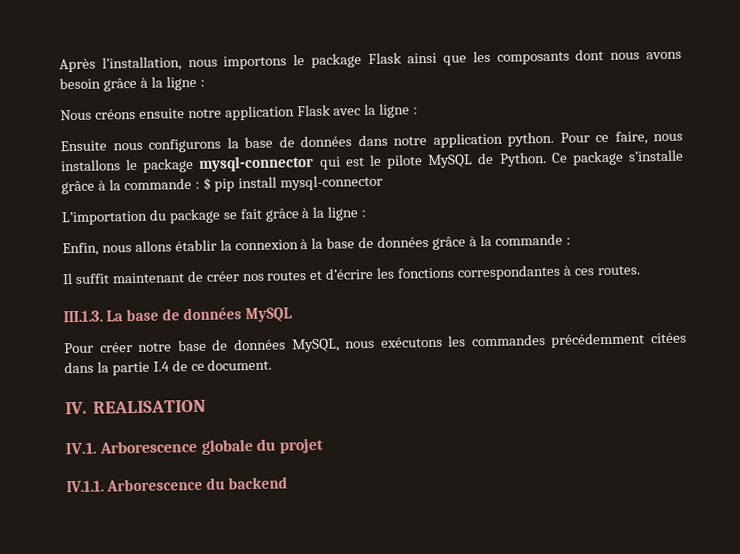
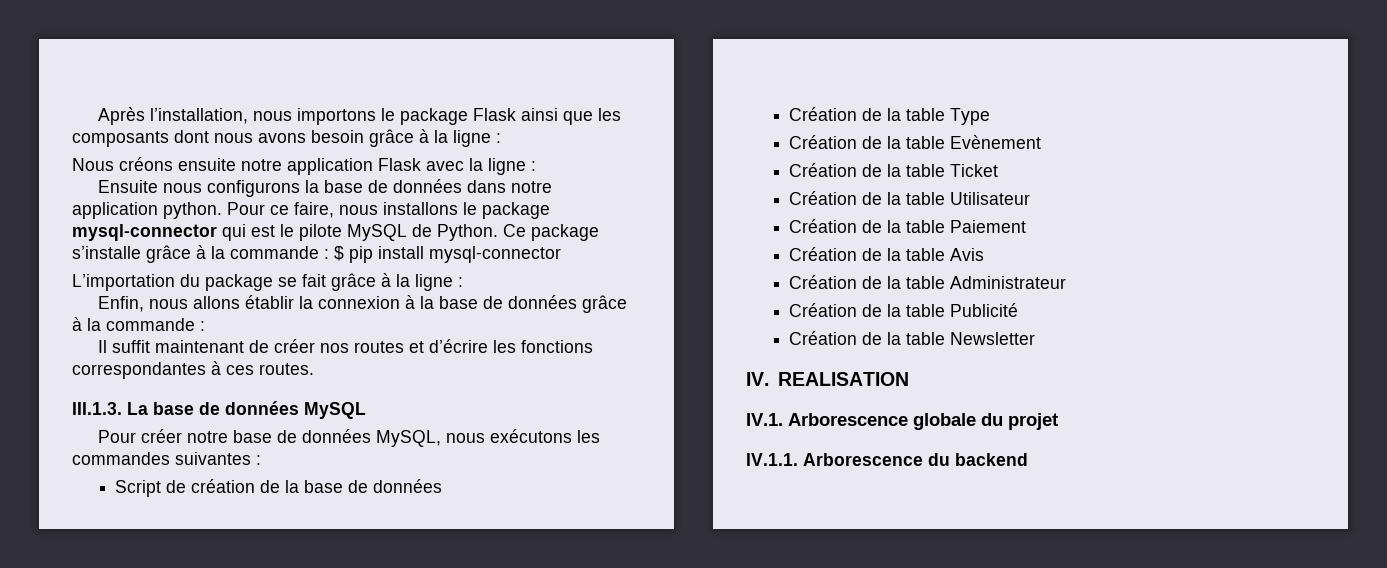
[550,332,687,348] [64,358,273,376] précédemment citées dans la partie I.4 de ce document. -> [175,452,261,465] [115,479,443,497] [789,107,991,125] [789,135,1042,149] [789,163,999,177] [789,191,1031,205] [789,219,1027,233] [789,247,985,261] [789,275,1067,289] [789,303,1019,317] [789,331,1036,345] suivantes : // Script de création de la base de données // Création de la table Type // Création de la table Evènement // Création de la table Ticket // Création de la table Utilisateur // Création de la table Paiement // Création de la table Avis // Création de la table Administrateur // Création de la table Publicité // Création de la table Newsletter

